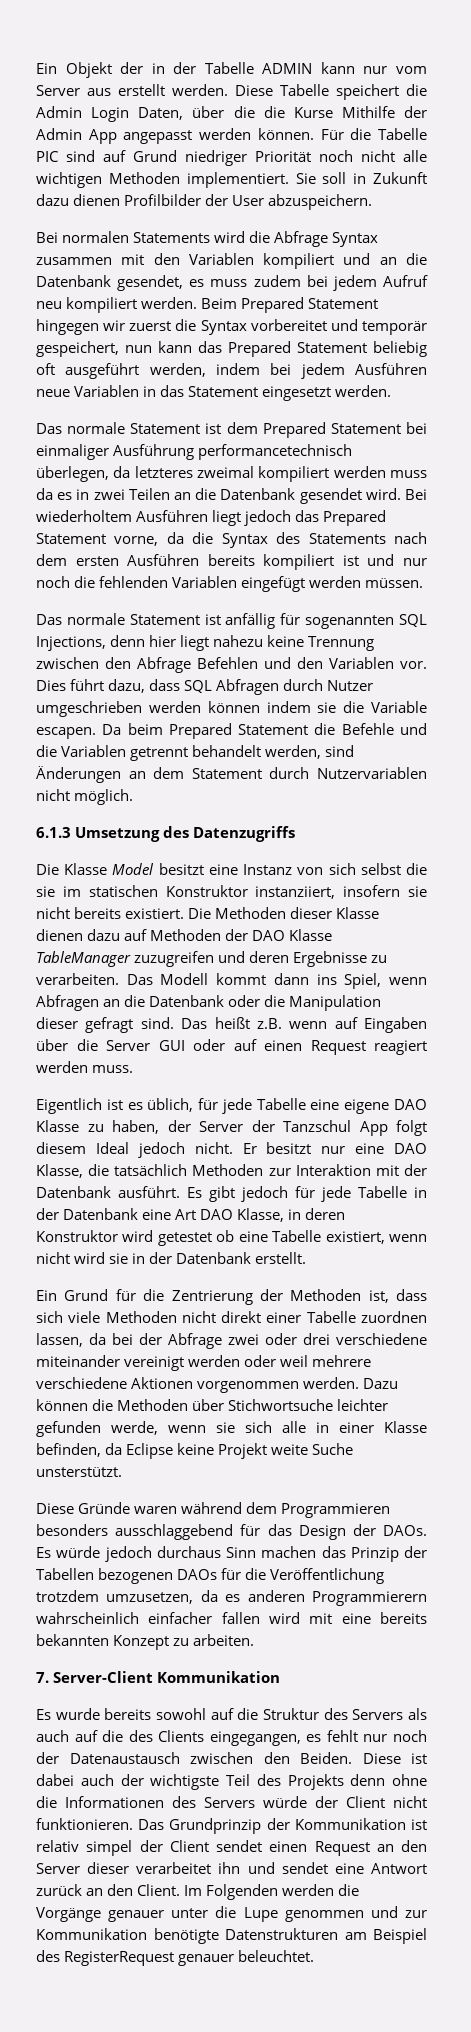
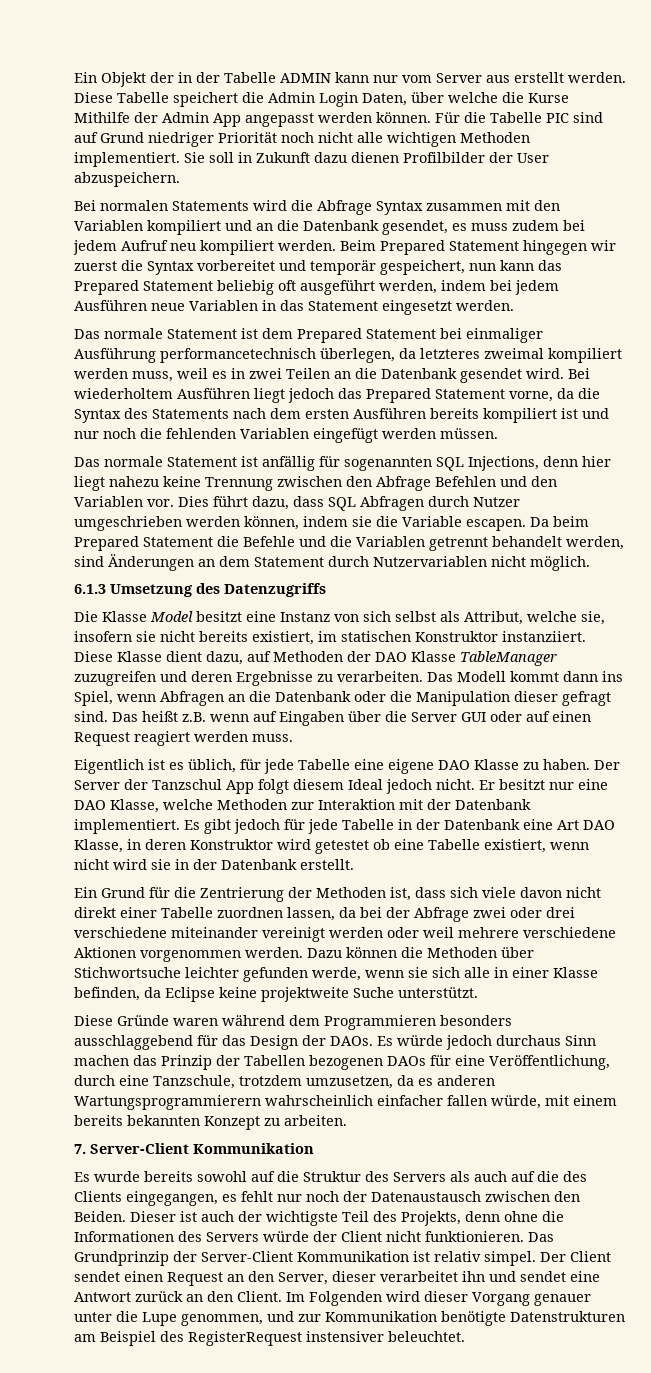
[233,106,255,118] die -> [448,92,498,103] welche
[390,470,427,478] [36,488,53,500] muss da -> [132,368,208,382] muss, weil
[207,701,260,713] können -> [244,516,299,530] können,
[406,863,428,875] [36,885,427,899] [36,907,380,919] [36,929,121,941] die sie im statischen Konstruktor instanziiert, insofern sie nicht bereits existiert. Die Methoden dieser Klasse dienen dazu -> [440,611,605,625] [74,631,586,645] [74,651,243,665] als Attribut, welche sie, insofern sie nicht bereits existiert, im statischen Konstruktor instanziiert. Diese Klasse dient dazu,
[112,1120,191,1134] haben, der -> [543,759,620,770] haben. Der
[88,1164,188,1176] die tatsächlich -> [163,799,213,810] welche
[118,1186,181,1198] ausführt. -> [74,819,180,834] implementiert.
[105,1311,177,1323] Methoden -> [520,887,562,898] davon
[218,1443,354,1459] [36,1467,122,1477] Projekt weite Suche unsterstützt. -> [261,987,478,1002] projektweite Suche unterstützt.
[245,1568,385,1584] die Veröffentlichung -> [455,1055,610,1070] [74,1075,235,1089] eine Veröffentlichung, durch eine Tanzschule,
[312,1591,427,1606] Programmierern -> [74,1095,261,1110] Wartungsprogrammierern
[269,1612,371,1624] wird mit eine -> [491,1095,617,1109] würde, mit einem
[362,1753,427,1764] [36,1774,74,1786] Diese ist dabei -> [130,1211,197,1222] Dieser ist
[287,1774,344,1790] Projekts -> [401,1211,461,1226] Projekts,
(290, 1824) none -> [201,1251,293,1262] Server-Client
[86,1840,163,1856] simpel der -> [484,1251,566,1266] simpel. Der
[36,1863,80,1874] Server -> [278,1272,328,1285] Server,
[282,1884,360,1896] [36,1907,101,1922] werden die Vorgänge -> [386,1291,530,1306] wird dieser Vorgang
[284,1910,364,1922] genommen -> [181,1314,263,1326] genommen,
[178,1954,235,1966] genauer -> [306,1331,384,1342] instensiver

